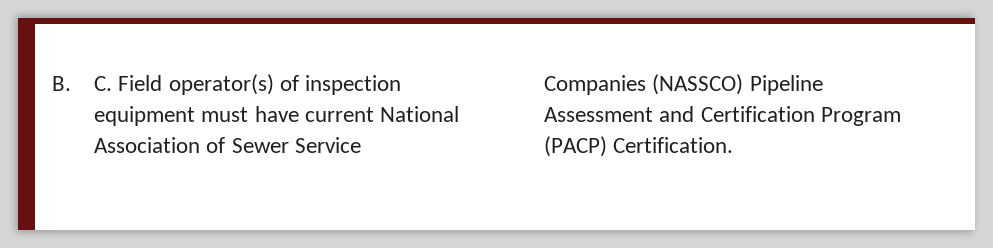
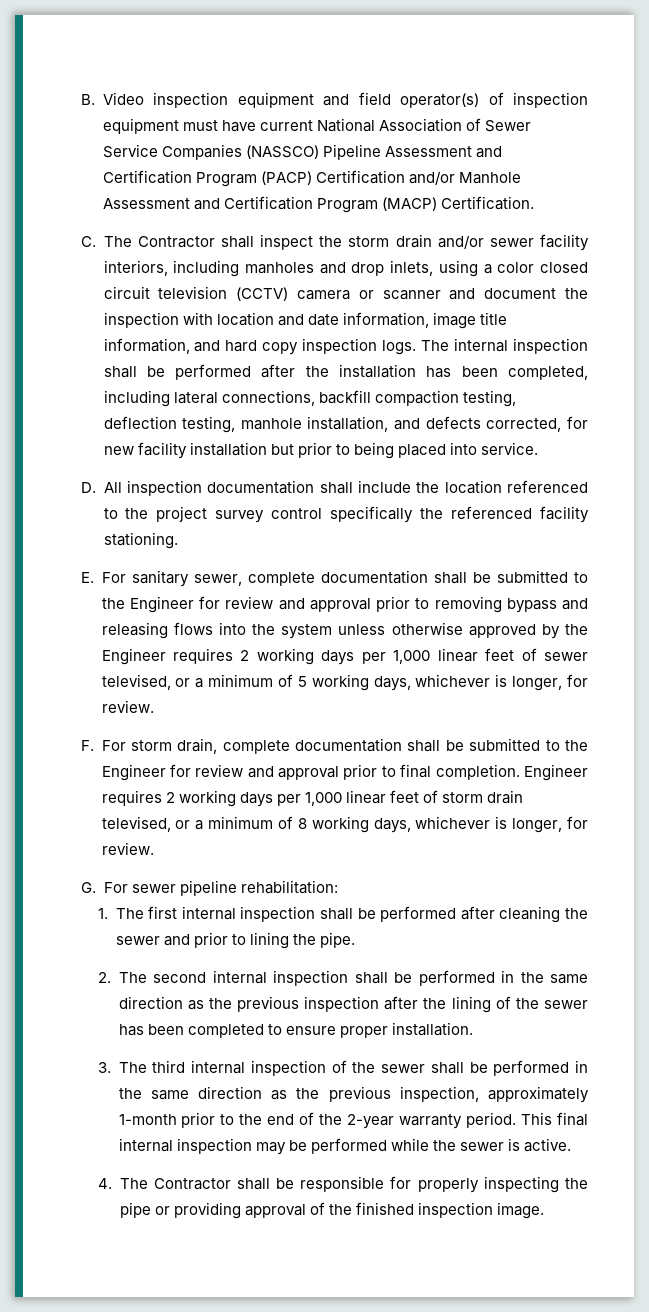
[94,75,163,91] C. Field -> [102,92,391,108] Video inspection equipment and field
[613,137,734,153] Certification. -> [315,170,521,185] [102,196,534,213] [81,234,589,251] [103,260,588,277] [103,286,588,301] [103,312,507,329] [103,338,588,355] [103,364,588,380] [103,390,516,407] [103,416,589,433] [103,442,538,459] [81,480,589,496] [103,506,589,523] [103,532,178,549] [81,570,588,587] [101,596,588,613] [101,622,588,639] [101,648,588,665] [101,674,588,691] [101,700,154,713] [81,738,589,754] [101,764,589,781] [101,790,523,807] [101,816,588,833] [101,842,154,855] [81,880,338,896] [98,906,589,923] [115,932,355,949] [98,970,588,986] [118,996,589,1013] [118,1022,473,1038] [98,1060,588,1076] [118,1086,589,1103] [118,1112,588,1129] [118,1138,571,1155] [98,1176,588,1193] [119,1202,544,1219] Certification and/or Manhole Assessment and Certification Program (MACP) Certification. // C. The Contractor shall inspect the storm drain and/or sewer facility interiors, including manholes and drop inlets, using a color closed circuit television (CCTV) camera or scanner and document the inspection with location and date information, image title information, and hard copy inspection logs. The internal inspection shall be performed after the installation has been completed, including lateral connections, backfill compaction testing, deflection testing, manhole installation, and defects corrected, for new facility installation but prior to being placed into service. // D. All inspection documentation shall include the location referenced to the project survey control specifically the referenced facility stationing. // E. For sanitary sewer, complete documentation shall be submitted to the Engineer for review and approval prior to removing bypass and releasing flows into the system unless otherwise approved by the Engineer requires 2 working days per 1,000 linear feet of sewer televised, or a minimum of 5 working days, whichever is longer, for review. // F. For storm drain, complete documentation shall be submitted to the Engineer for review and approval prior to final completion. Engineer requires 2 working days per 1,000 linear feet of storm drain televised, or a minimum of 8 working days, whichever is longer, for review. // G. For sewer pipeline rehabilitation: // 1. The first internal inspection shall be performed after cleaning the sewer and prior to lining the pipe. // 2. The second internal inspection shall be performed in the same direction as the previous inspection after the lining of the sewer has been completed to ensure proper installation. // 3. The third internal inspection of the sewer shall be performed in the same direction as the previous inspection, approximately 1-month prior to the end of the 2-year warranty period. This final internal inspection may be performed while the sewer is active. // 4. The Contractor shall be responsible for properly inspecting the pipe or providing approval of the finished inspection image.

